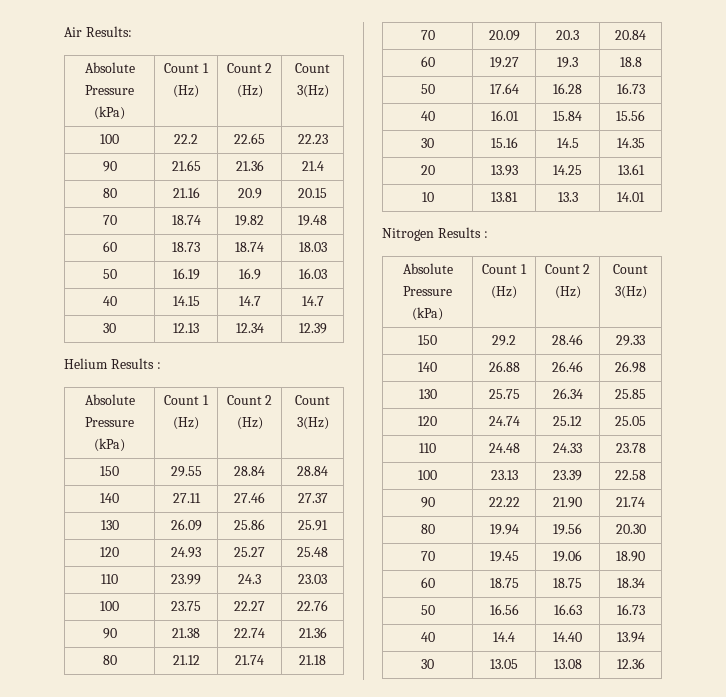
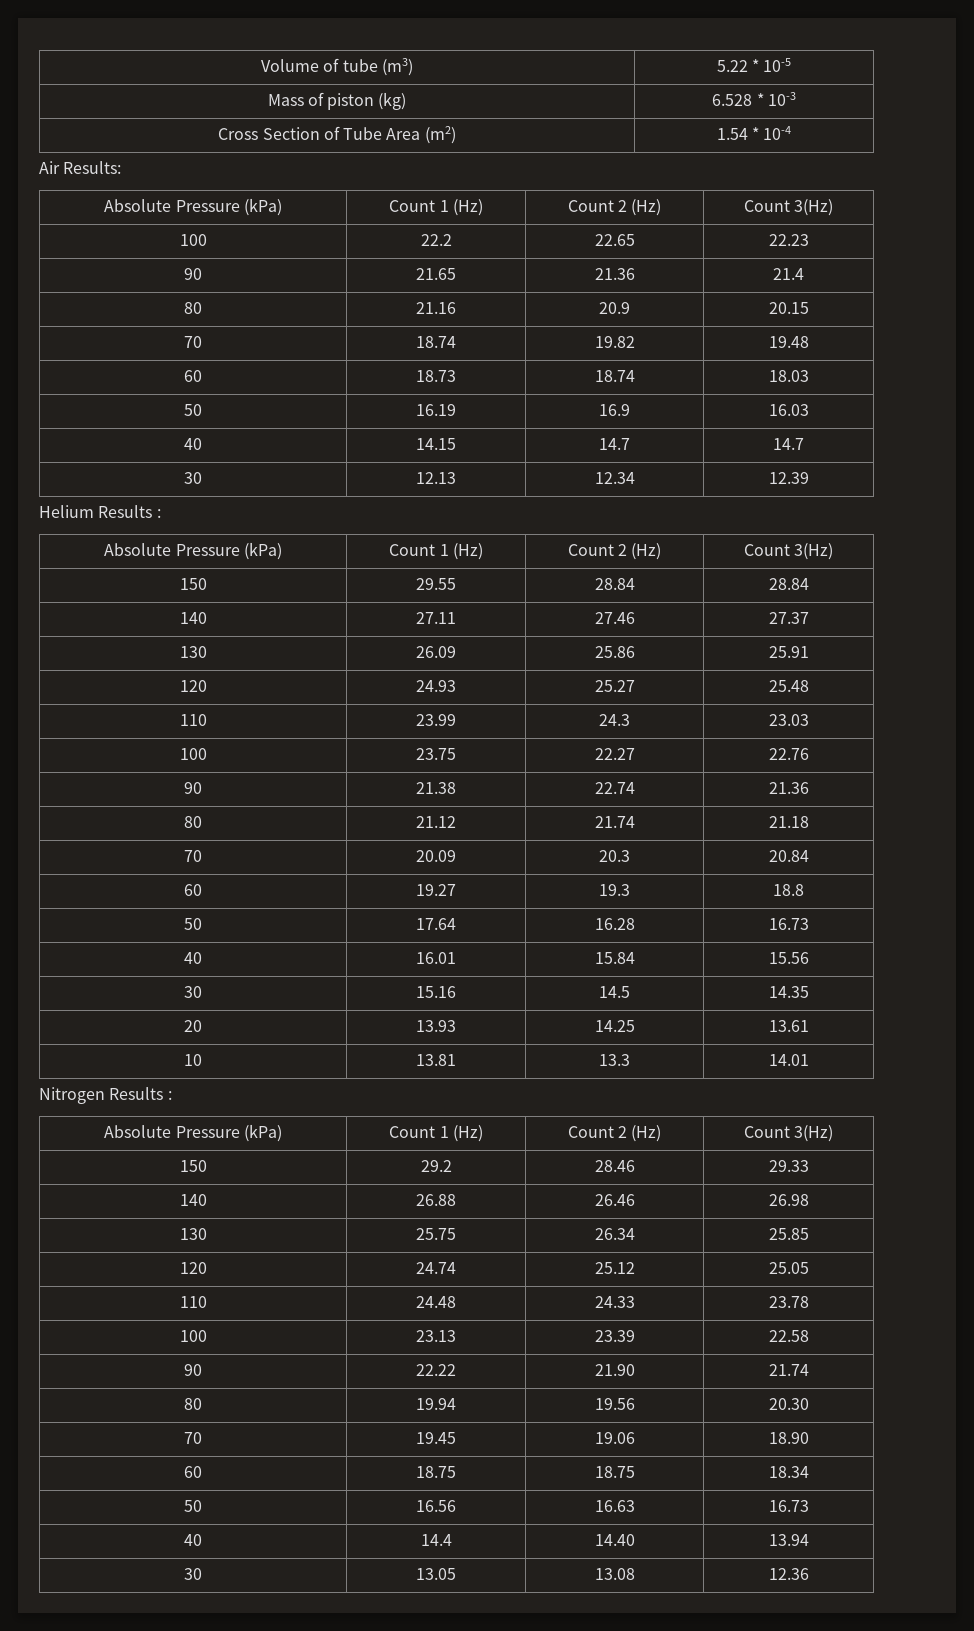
(64, 32) none -> [261,58,413,76] [716,58,792,72] [267,92,407,110] [712,92,796,106] [218,126,456,144] [716,126,792,140] Volume of tube (m3) | 5.22 * 10-5 // Mass of piston (kg) | 6.528 * 10-3 // Cross Section of Tube Area (m2) | 1.54 * 10-4 //

